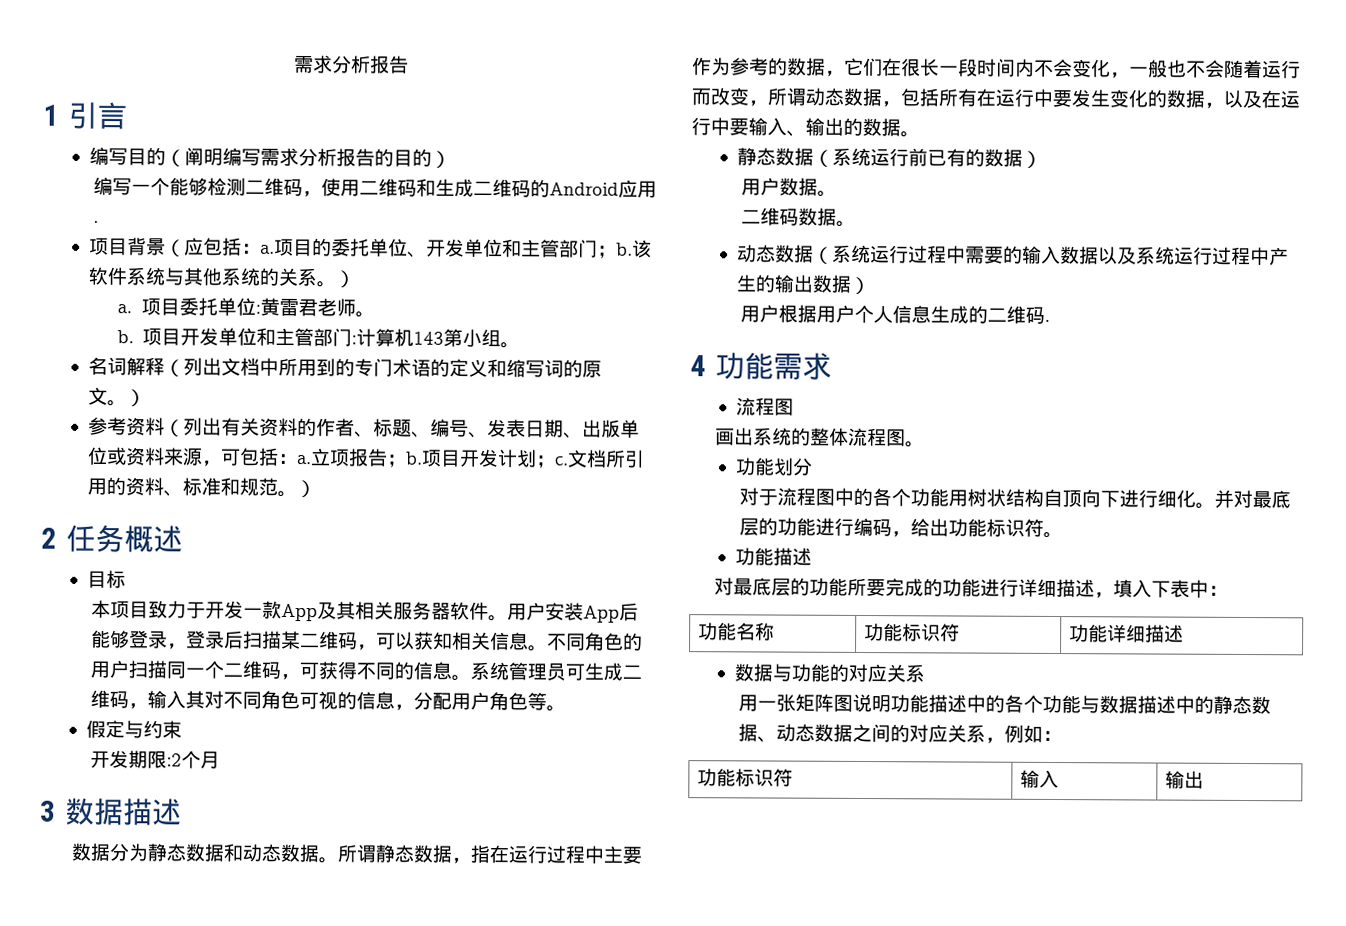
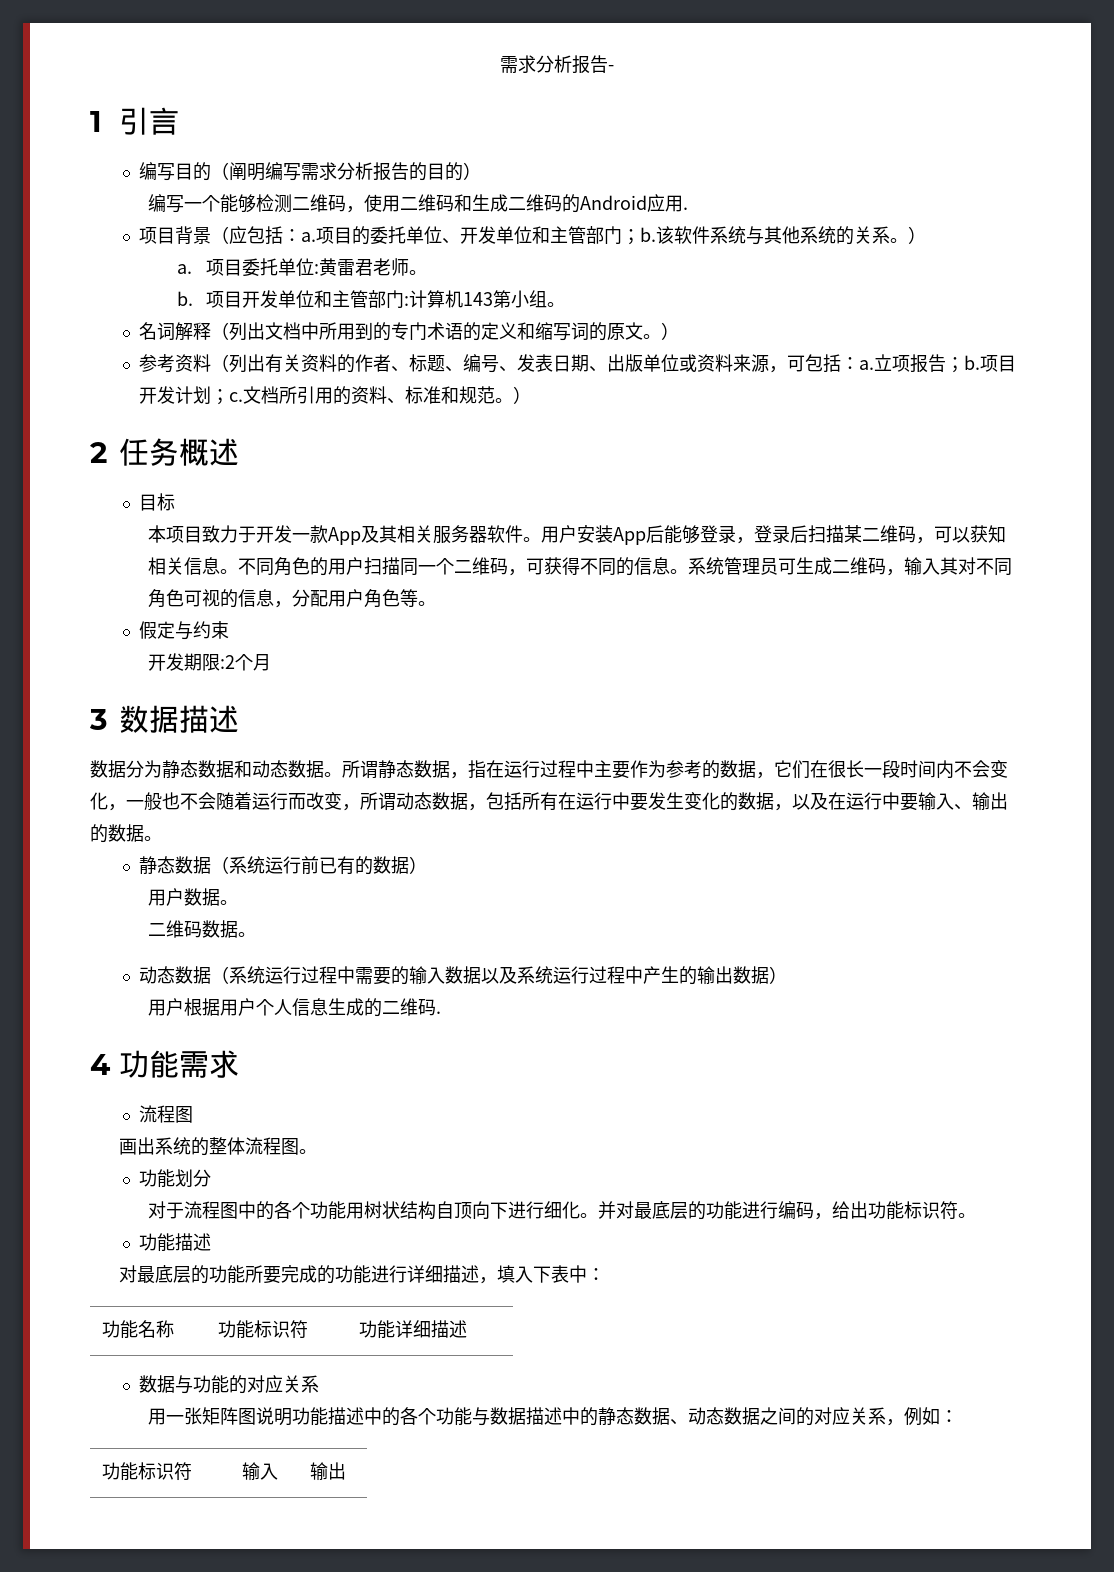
[294,55,409,74] 需求分析报告 -> [500,55,614,74] 需求分析报告-

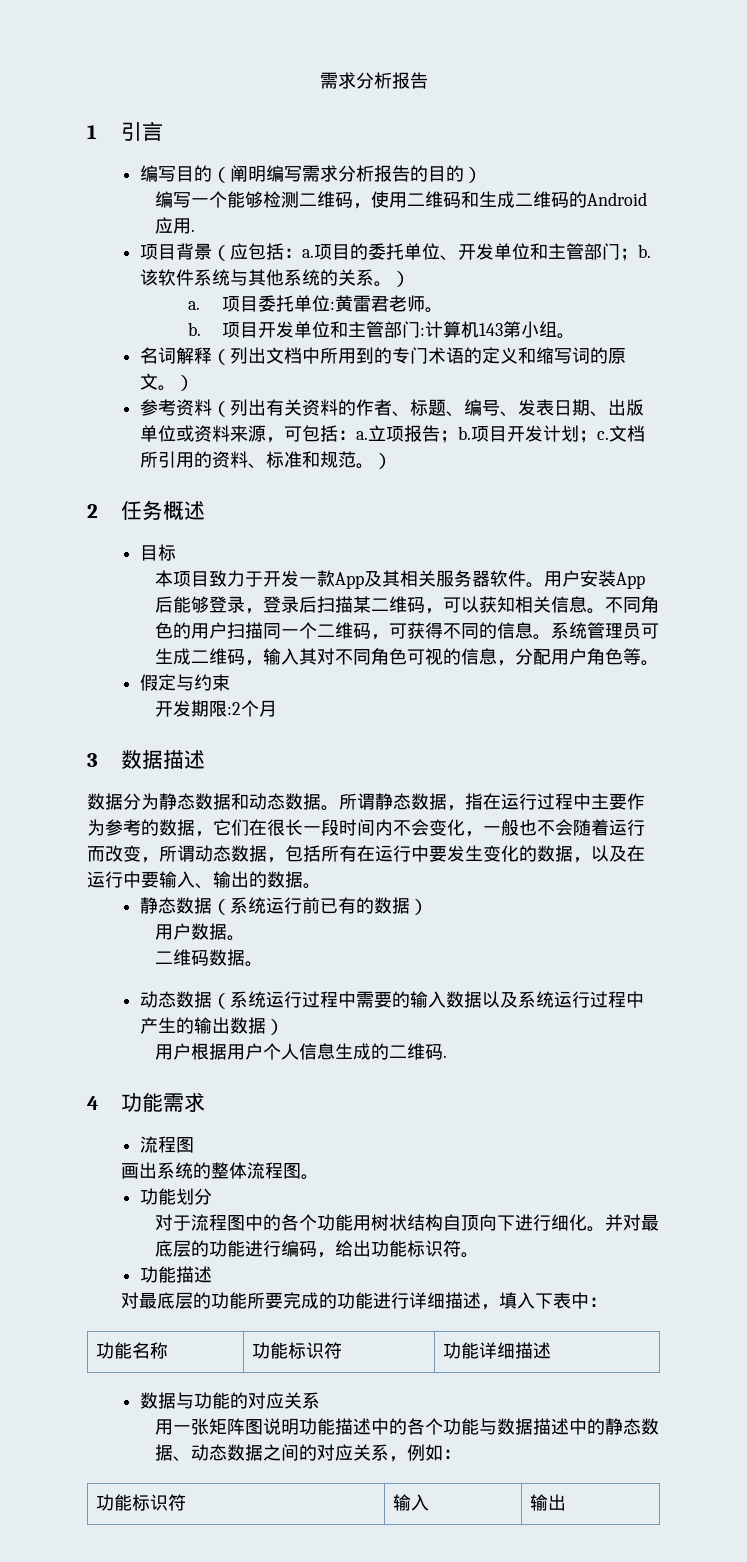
[500,55,614,74] 需求分析报告- -> [319,72,428,89] 需求分析报告

